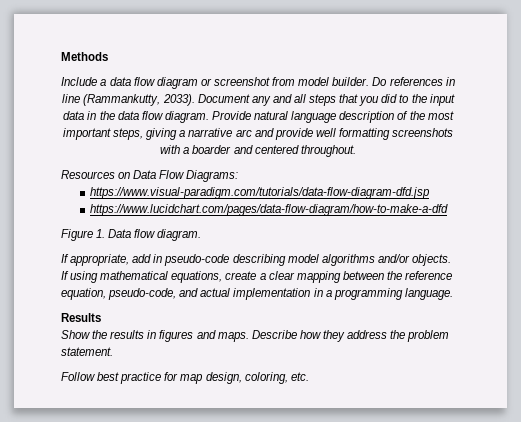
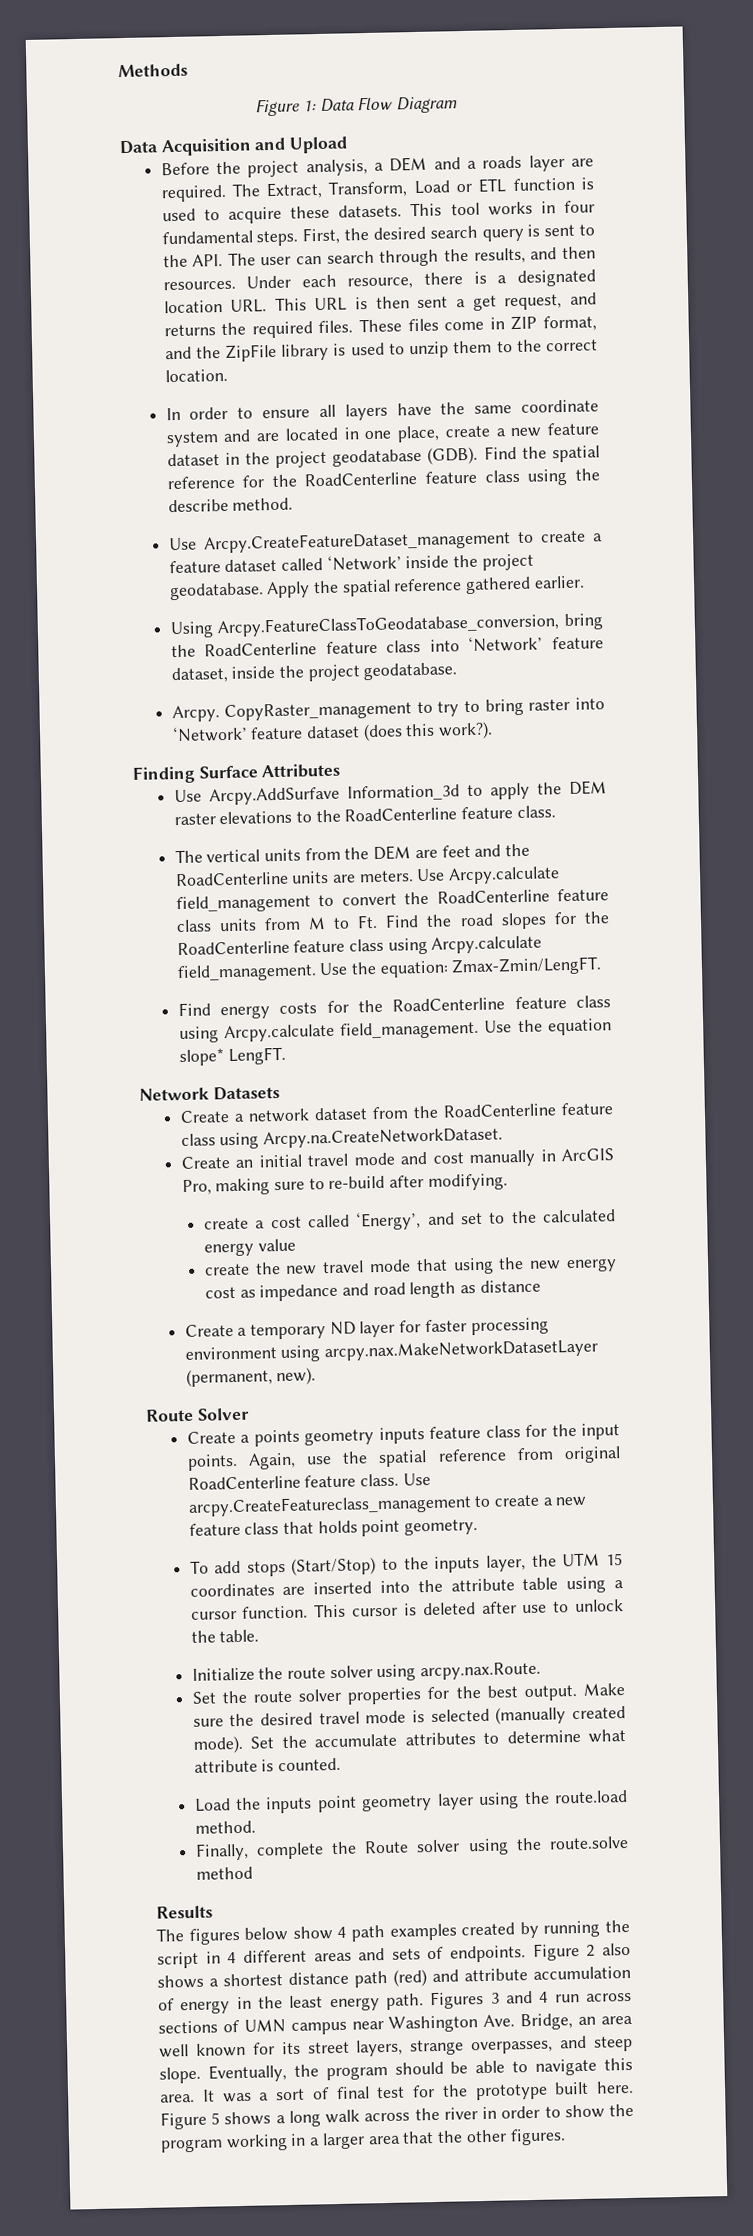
[61,77,455,89] [62,94,455,106] [63,111,454,123] [62,128,454,140] [160,145,356,157] [61,170,239,182] [89,187,430,199] [89,204,448,216] [61,229,202,241] [61,254,451,266] [61,271,453,283] [61,288,453,300] [61,313,101,322] [61,330,450,342] [61,347,113,356] [61,372,309,384] Include a data flow diagram or screenshot from model builder. Do references in line (Rammankutty, 2033). Document any and all steps that you did to the input data in the data flow diagram. Provide natural language description of the most important steps, giving a narrative arc and provide well formatting screenshots with a boarder and centered throughout. // Resources on Data Flow Diagrams: // https://www.visual-paradigm.com/tutorials/data-flow-diagram-dfd.jsp // https://www.lucidchart.com/pages/data-flow-diagram/how-to-make-a-dfd // Figure 1. Data flow diagram. // If appropriate, add in pseudo-code describing model algorithms and/or objects. If using mathematical equations, create a clear mapping between the reference equation, pseudo-code, and actual implementation in a programming language. // Results // Show the results in figures and maps. Describe how they address the problem statement. // Follow best practice for map design, coloring, etc. -> [254,96,458,117] [119,136,349,157] [160,154,595,178] [160,177,594,203] [161,200,595,224] [161,224,595,247] [162,246,596,268] [162,269,596,291] [163,292,597,314] [163,315,597,339] [164,339,598,362] [164,368,228,383] [165,399,599,421] [165,422,599,448] [166,445,600,468] [166,468,600,490] [167,497,294,513] [168,530,603,554] [168,553,534,574] [168,575,585,601] [169,613,603,639] [170,635,604,658] [170,662,458,684] [171,697,606,723] [171,721,494,743] [132,762,341,784] [173,780,607,806] [173,805,556,826] [174,843,531,864] [174,866,561,887] [175,888,609,914] [175,911,610,933] [176,935,543,956] [176,956,603,983] [177,995,611,1020] [178,1018,612,1044] [178,1046,287,1067] [139,1085,280,1101] [179,1102,613,1124] [180,1127,504,1150] [180,1148,614,1170] [181,1173,508,1196] [203,1209,616,1231] [203,1238,296,1257] [203,1256,617,1276] [204,1279,541,1302] [184,1317,549,1340] [184,1339,599,1363] [185,1367,317,1387] [145,1407,250,1422] [186,1423,620,1447] [186,1446,621,1471] [187,1472,431,1490] [187,1494,588,1517] [188,1518,479,1537] [189,1552,623,1577] [189,1576,624,1597] [190,1599,624,1620] [190,1629,260,1643] [191,1661,542,1682] [191,1683,625,1705] [192,1706,626,1727] [192,1728,626,1754] [193,1757,342,1773] [193,1789,628,1814] [194,1820,256,1834] [194,1835,629,1861] [195,1866,253,1880] [156,1905,213,1919] [156,1919,630,1946] [157,1942,631,1969] [157,1965,631,1989] [158,1990,632,2015] [158,2013,634,2035] [159,2035,633,2058] [159,2057,634,2084] [160,2080,634,2103] [160,2103,634,2130] [160,2128,566,2153] Figure 1: Data Flow Diagram // Data Acquisition and Upload // Before the project analysis, a DEM and a roads layer are required. The Extract, Transform, Load or ETL function is used to acquire these datasets. This tool works in four fundamental steps. First, the desired search query is sent to the API. The user can search through the results, and then resources. Under each resource, there is a designated location URL. This URL is then sent a get request, and returns the required files. These files come in ZIP format, and the ZipFile library is used to unzip them to the correct location. // In order to ensure all layers have the same coordinate system and are located in one place, create a new feature dataset in the project geodatabase (GDB). Find the spatial reference for the RoadCenterline feature class using the describe method. // Use Arcpy.CreateFeatureDataset_management to create a feature dataset called ‘Network’ inside the project geodatabase. Apply the spatial reference gathered earlier. // Using Arcpy.FeatureClassToGeodatabase_conversion, bring the RoadCenterline feature class into ‘Network’ feature dataset, inside the project geodatabase. // Arcpy. CopyRaster_management to try to bring raster into ‘Network’ feature dataset (does this work?). // Finding Surface Attributes // Use Arcpy.AddSurfave Information_3d to apply the DEM raster elevations to the RoadCenterline feature class. // The vertical units from the DEM are feet and the RoadCenterline units are meters. Use Arcpy.calculate field_management to convert the RoadCenterline feature class units from M to Ft. Find the road slopes for the RoadCenterline feature class using Arcpy.calculate field_management. Use the equation: Zmax-Zmin/LengFT. // Find energy costs for the RoadCenterline feature class using Arcpy.calculate field_management. Use the equation slope* LengFT. // Network Datasets // Create a network dataset from the RoadCenterline feature class using Arcpy.na.CreateNetworkDataset. // Create an initial travel mode and cost manually in ArcGIS Pro, making sure to re-build after modifying. // create a cost called ‘Energy’, and set to the calculated energy value // create the new travel mode that using the new energy cost as impedance and road length as distance // Create a temporary ND layer for faster processing environment using arcpy.nax.MakeNetworkDatasetLayer (permanent, new). // Route Solver // Create a points geometry inputs feature class for the input points. Again, use the spatial reference from original RoadCenterline feature class. Use arcpy.CreateFeatureclass_management to create a new feature class that holds point geometry. // To add stops (Start/Stop) to the inputs layer, the UTM 15 coordinates are inserted into the attribute table using a cursor function. This cursor is deleted after use to unlock the table. // Initialize the route solver using arcpy.nax.Route. // Set the route solver properties for the best output. Make sure the desired travel mode is selected (manually created mode). Set the accumulate attributes to determine what attribute is counted. // Load the inputs point geometry layer using the route.load method. // Finally, complete the Route solver using the route.solve method // Results // The figures below show 4 path examples created by running the script in 4 different areas and sets of endpoints. Figure 2 also shows a shortest distance path (red) and attribute accumulation of energy in the least energy path. Figures 3 and 4 run across sections of UMN campus near Washington Ave. Bridge, an area well known for its street layers, strange overpasses, and steep slope. Eventually, the program should be able to navigate this area. It was a sort of final test for the prototype built here. Figure 5 shows a long walk across the river in order to show the program working in a larger area that the other figures.

